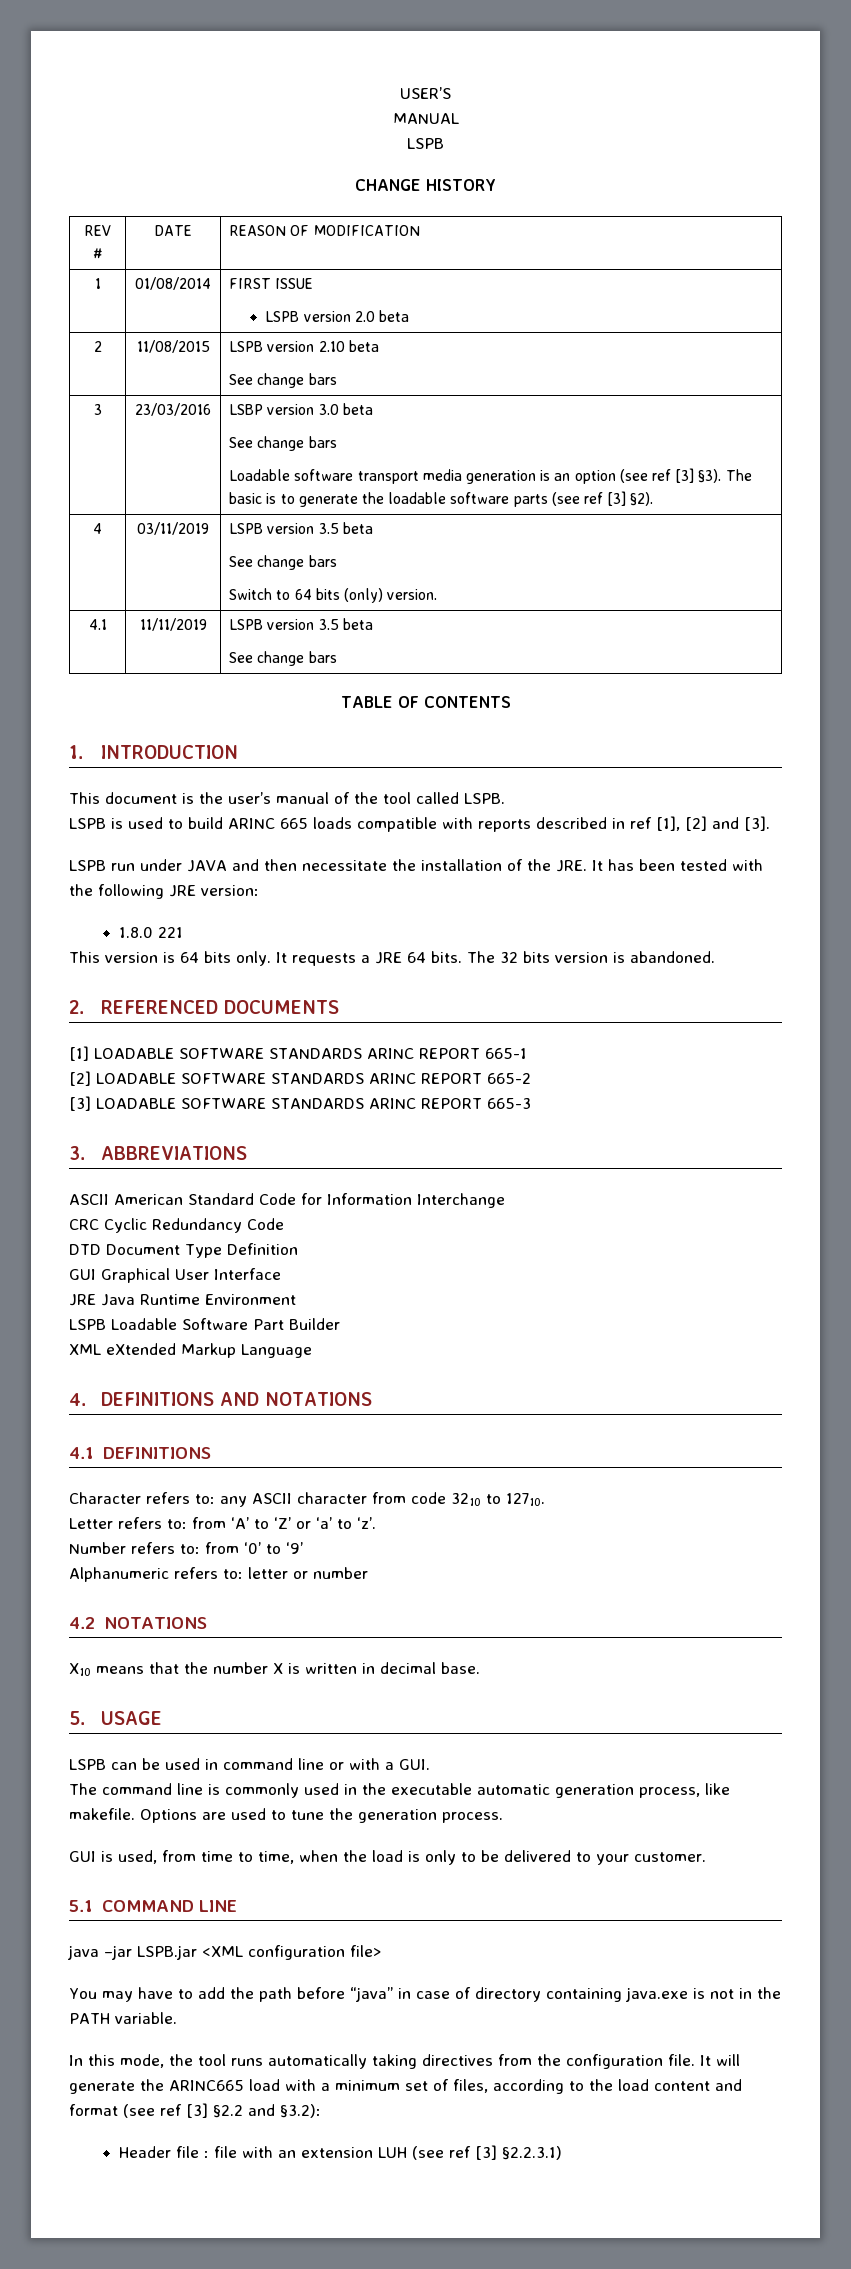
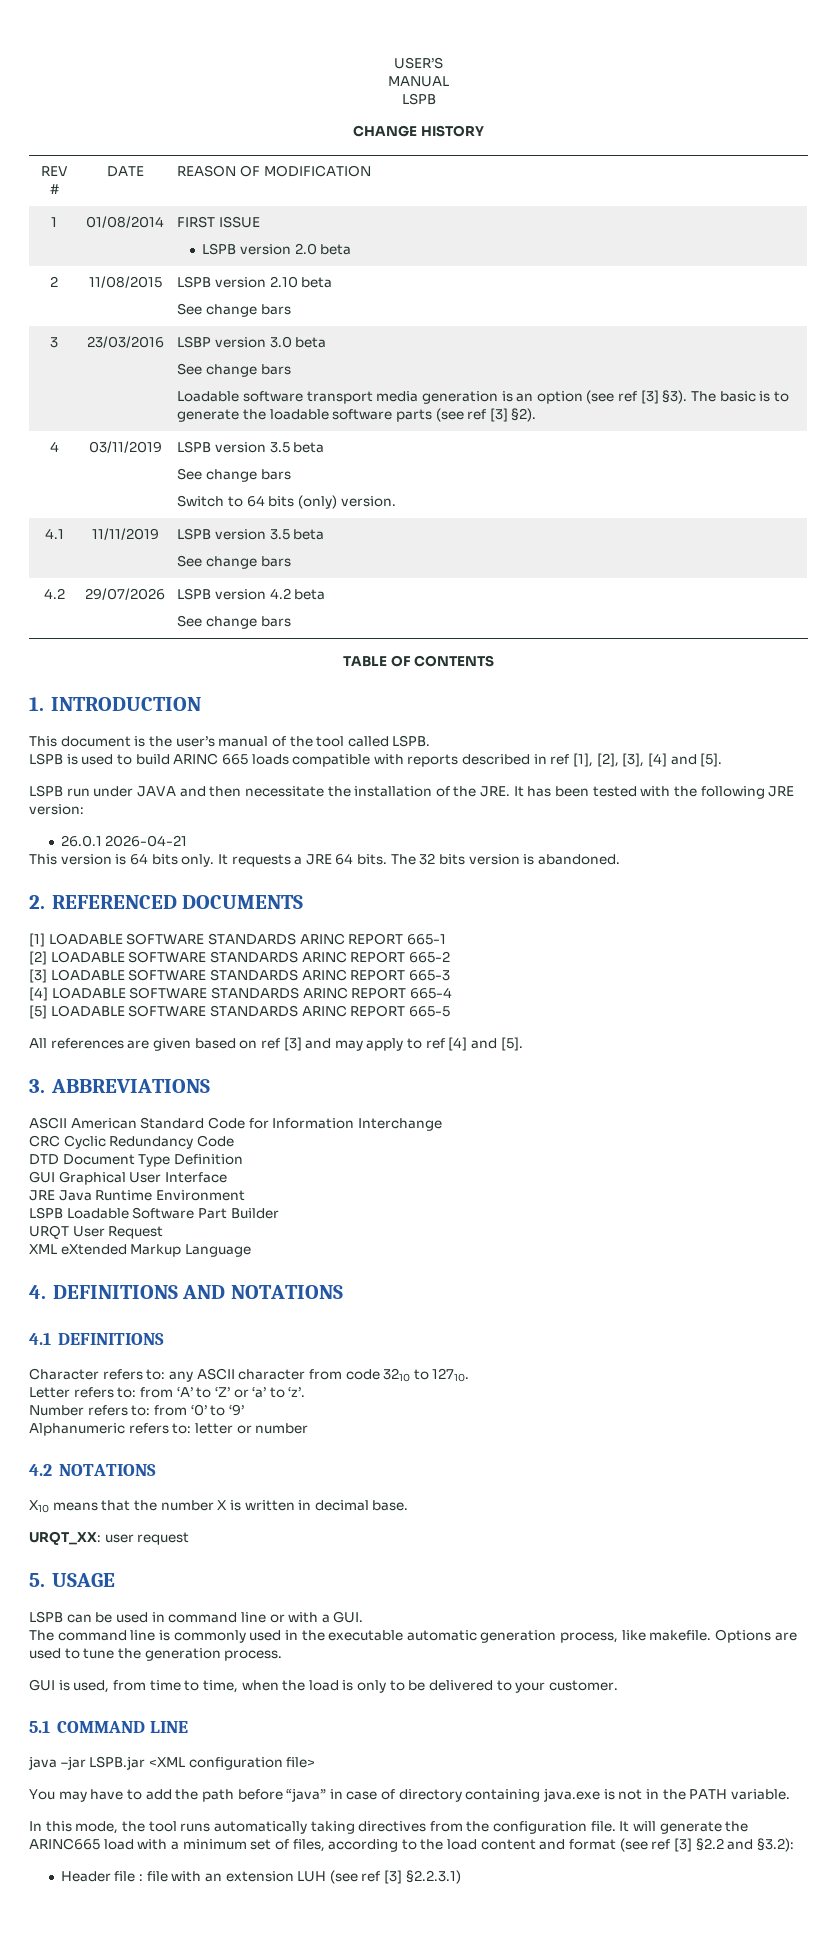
(337, 657) none -> [43,588,65,599] [85,588,165,600] [177,588,326,600] [177,615,291,629] // 4.2 | 29/07/2026 | LSPB version 4.2 beta // See change bars
[685,816,770,831] [2] and [3]. -> [596,753,723,767] [2], [3], [4] and [5].
[119,927,184,938] 1.8.0 221 -> [60,835,188,847] 26.0.1 2026-04-21
(531, 1103) none -> [29,987,452,1001] [29,1005,450,1019] [29,1037,523,1051] // [4] LOADABLE SOFTWARE STANDARDS ARINC REPORT 665-4 // [5] LOADABLE SOFTWARE STANDARDS ARINC REPORT 665-5 // All references are given based on ref [3] and may apply to ref [4] and [5].
(340, 1324) none -> [29,1225,164,1239] // URQT User Request
(480, 1668) none -> [29,1531,190,1545] // URQT_XX: user request

